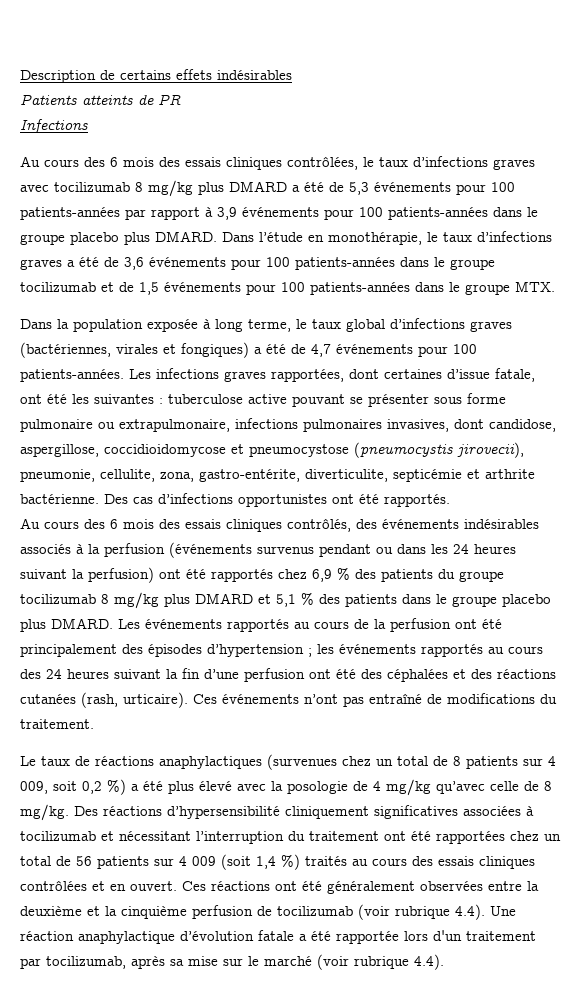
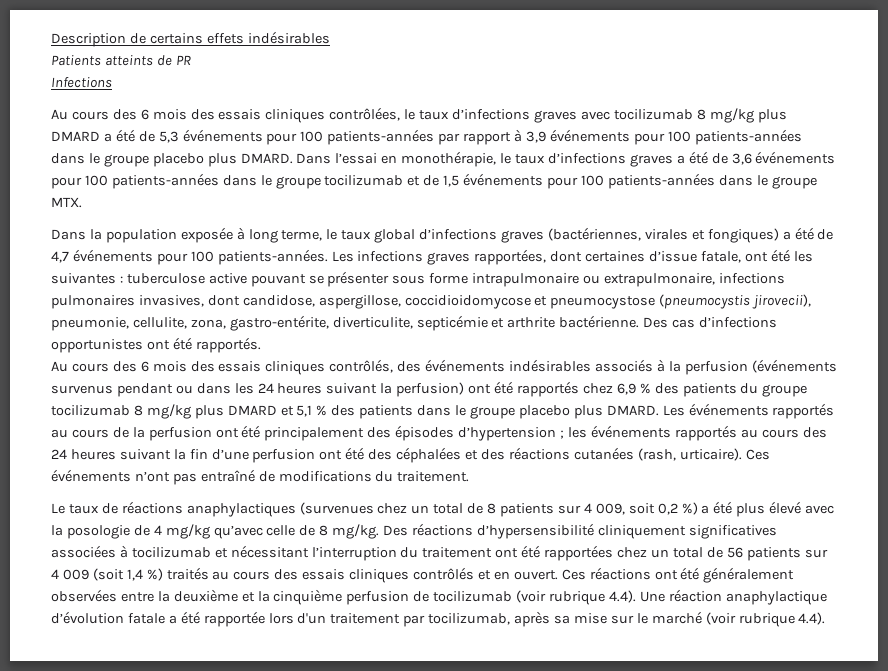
[259,232,303,242] l’étude -> [335,153,378,164] l’essai
[20,419,93,432] pulmonaire -> [472,273,580,287] intrapulmonaire
[20,880,87,891] contrôlées -> [413,567,475,580] contrôlés

